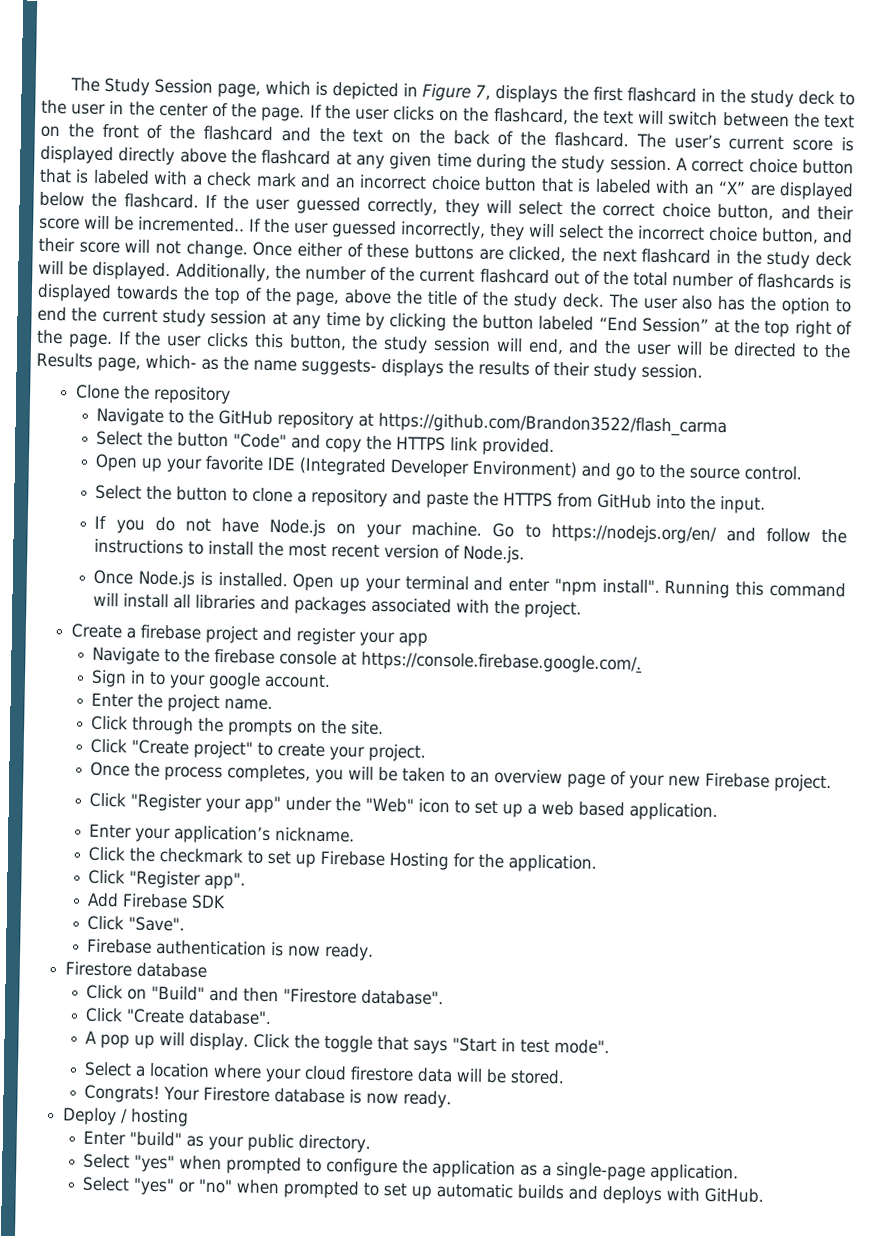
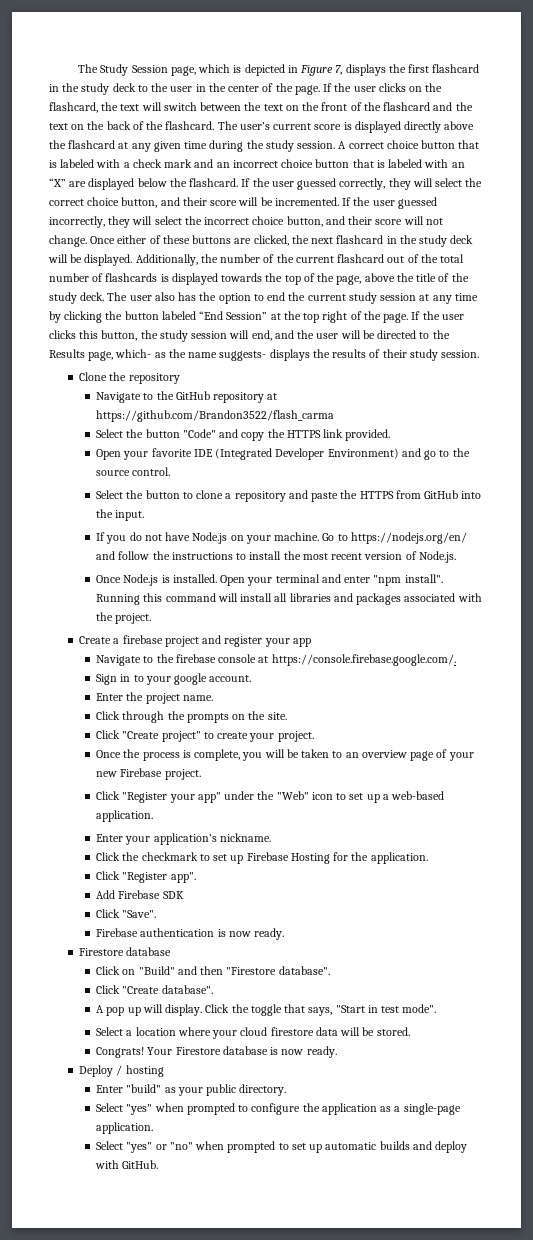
[138,216,245,233] incremented.. -> [274,197,339,206] incremented.
[141,457,163,473] up -> (122, 454) none
[339,577,361,592] up -> (246, 580) none
[227,764,312,783] completes, -> [182,749,241,761] is complete,
[541,800,626,817] web based -> [391,791,445,800] web-based
[413,1039,449,1055] says -> [308,1007,333,1016] says,
[602,1186,663,1205] deploys -> [435,1141,468,1153] deploy

